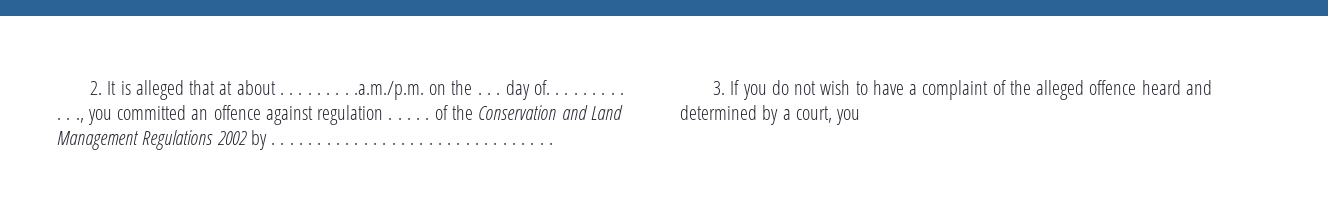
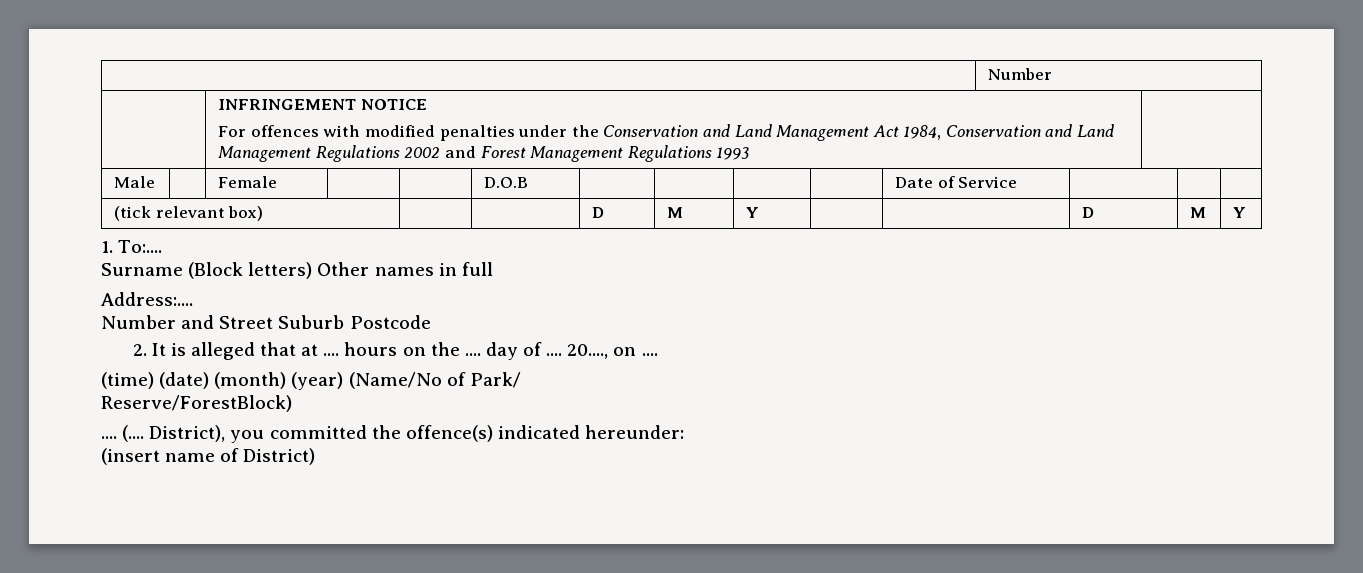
(89, 88) none -> [988,68,1053,80] [218,99,427,110] [218,124,1115,141] [218,145,750,162] [114,176,156,188] [218,176,278,188] [484,177,529,188] [895,176,1018,188] [114,206,264,221] [592,207,605,218] [667,207,684,218] [746,207,760,218] [1082,207,1095,218] [1190,207,1207,218] [1233,207,1247,218] [101,240,163,253] [101,262,493,279] [101,292,193,306] [101,315,431,329] | Number // | INFRINGEMENT NOTICE // For offences with modified penalties under the Conservation and Land Management Act 1984, Conservation and Land Management Regulations 2002 and Forest Management Regulations 1993 | // Male | | Female | | | D.O.B | | | | | Date of Service | | | // (tick relevant box) | | | D | M | Y | | | D | M | Y // 1. To:.... // Surname (Block letters) Other names in full // Address:.... // Number and Street Suburb Postcode //
[236,80,624,100] [57,105,623,125] [57,130,554,150] [712,80,1212,100] [680,105,861,125] about . . . . . . . . .a.m./p.m. on the . . . day of. . . . . . . . . . . ., you committed an offence against regulation . . . . . of the Conservation and Land Management Regulations 2002 by . . . . . . . . . . . . . . . . . . . . . . . . . . . . . . . // 3. If you do not wish to have a complaint of the alleged offence heard and determined by a court, you -> [323,342,658,360] [101,372,521,390] [101,395,292,412] [101,425,685,443] [101,448,316,465] .... hours on the .... day of .... 20...., on .... // (time) (date) (month) (year) (Name/No of Park/ // Reserve/ForestBlock) // .... (.... District), you committed the offence(s) indicated hereunder: // (insert name of District)

